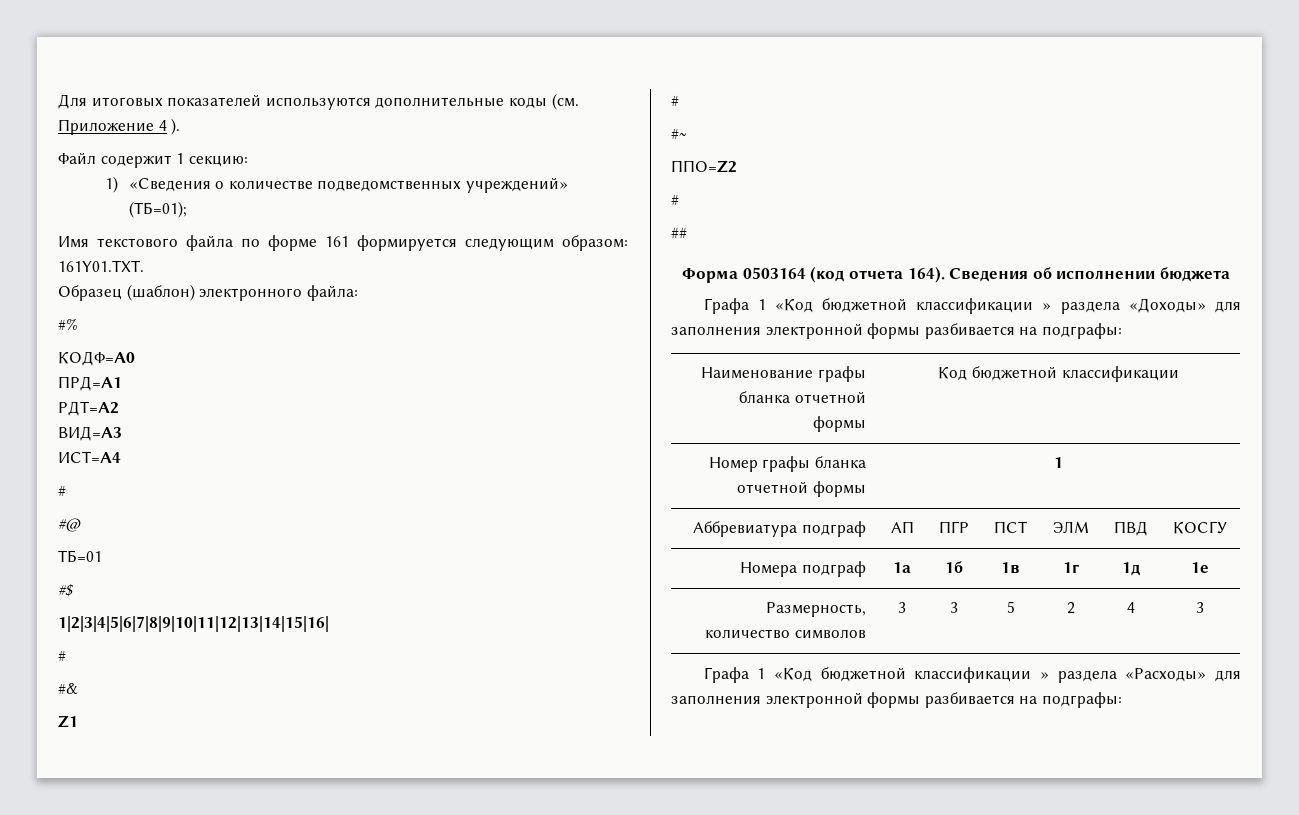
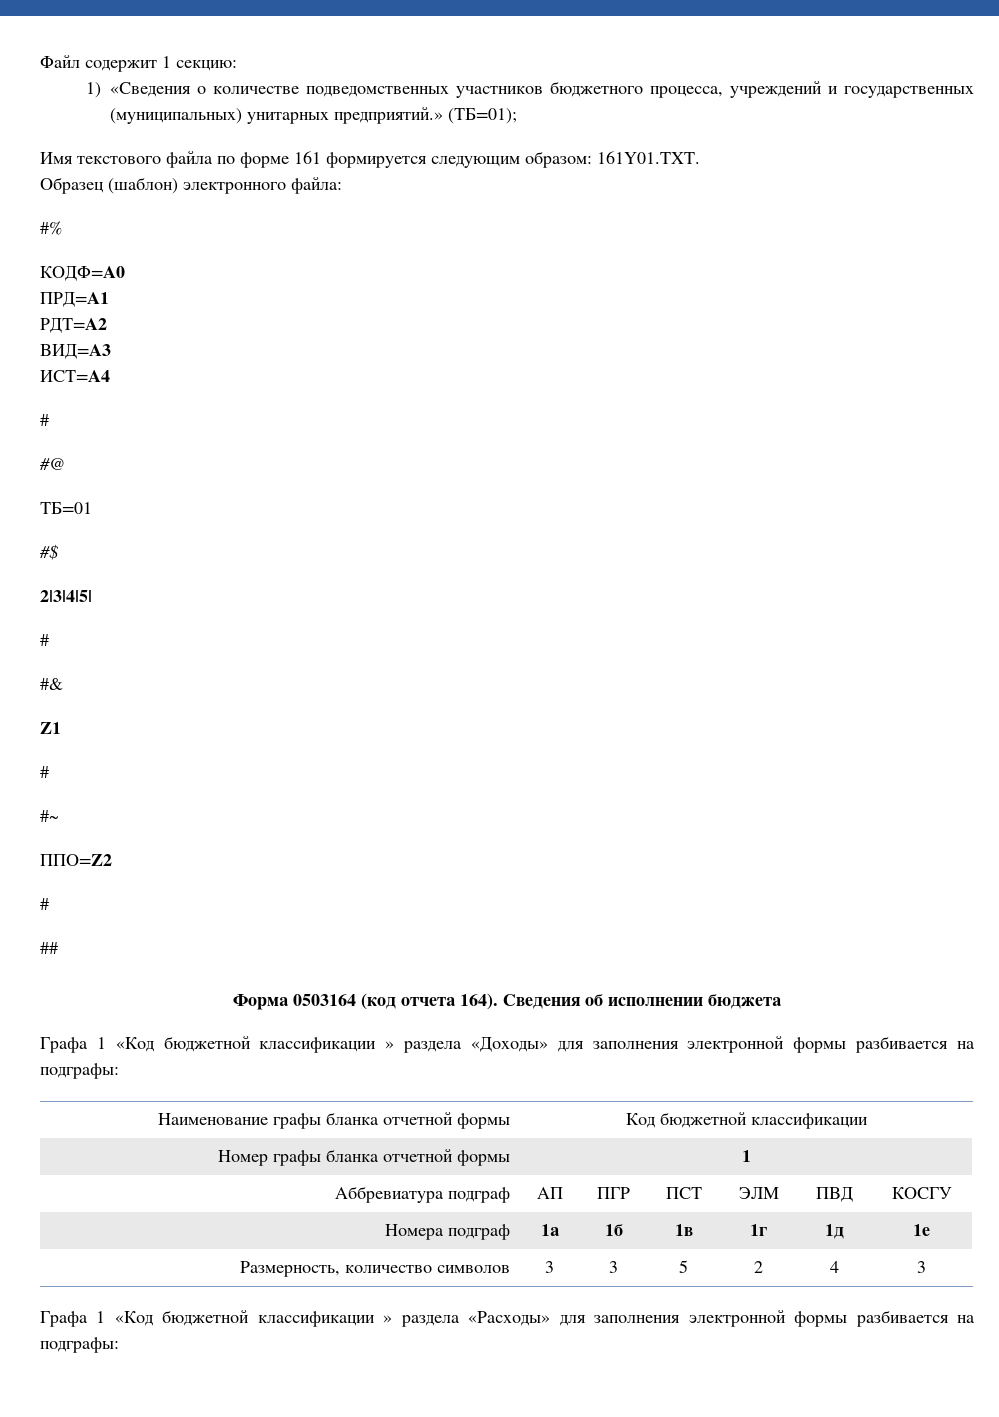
[58,93,579,110] [58,118,181,135] Для итоговых показателей используются дополнительные коды (см. Приложение 4 ). // -> (40, 61) none
[466,177,569,193] учреждений» -> [455,81,974,98] [109,107,443,124] участников бюджетного процесса, учреждений и государственных (муниципальных) унитарных предприятий.»
[58,616,329,632] 1|2|3|4|5|6|7|8|9|10|11|12|13|14|15|16| -> [40,590,92,602] 2|3|4|5|

